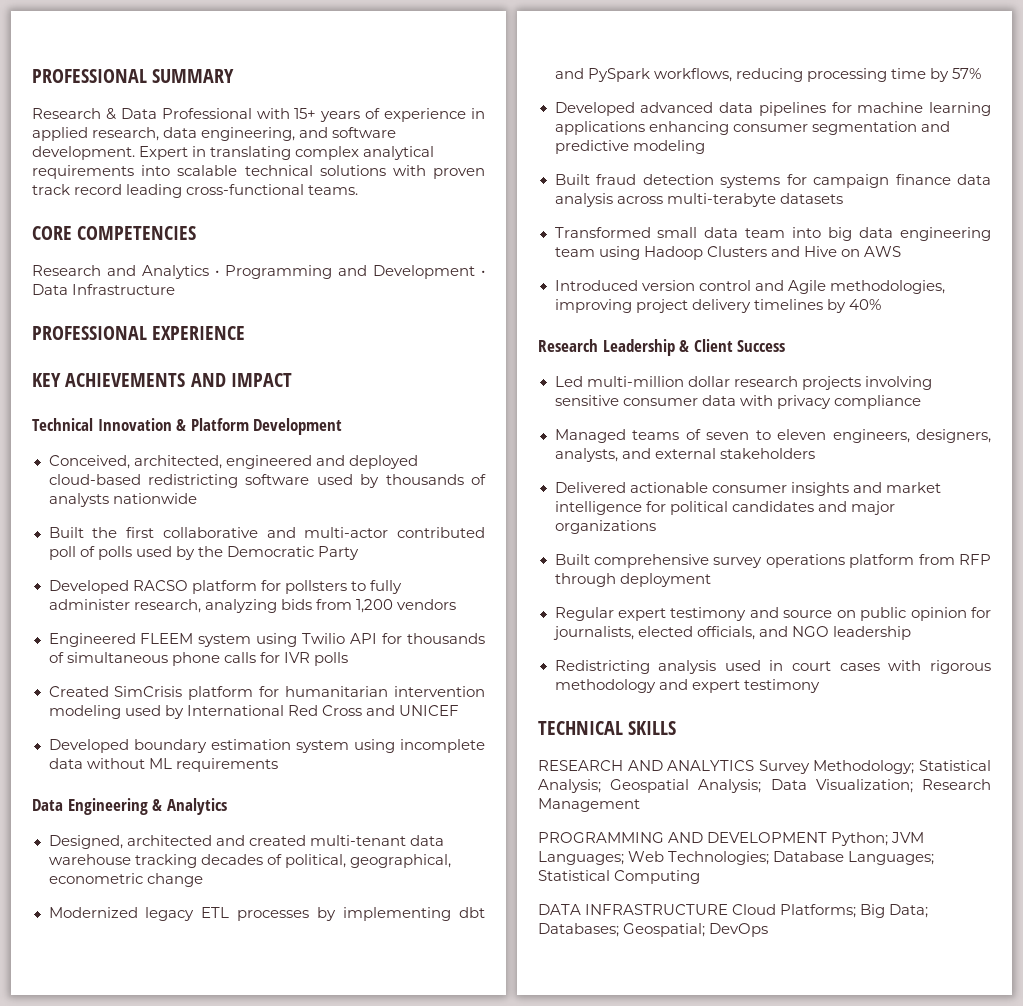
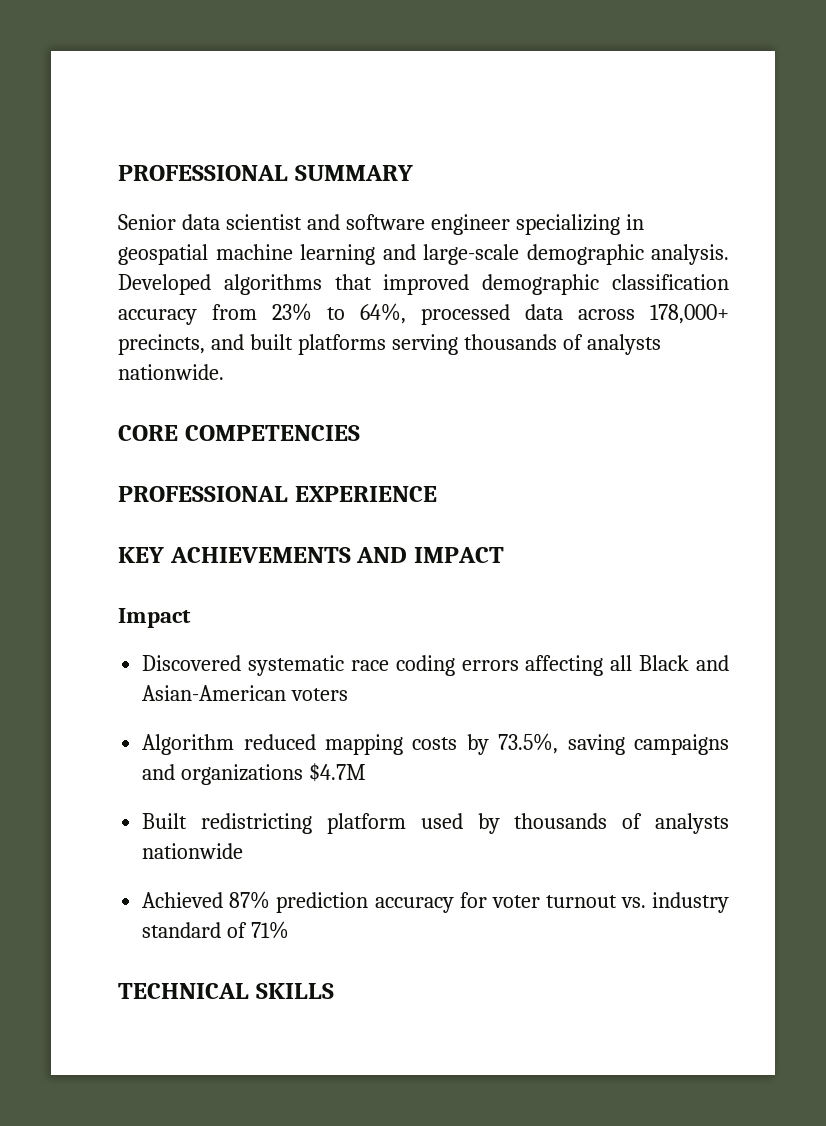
[32,108,486,122] [32,127,397,141] [32,146,435,160] [32,165,486,179] [32,184,359,198] [32,226,197,240] [32,265,485,279] [32,284,176,295] Research & Data Professional with 15+ years of experience in applied research, data engineering, and software development. Expert in translating complex analytical requirements into scalable technical solutions with proven track record leading cross-functional teams. // CORE COMPETENCIES // Research and Analytics • Programming and Development • Data Infrastructure -> [118,214,644,235] [118,244,729,265] [118,274,729,295] [118,303,729,325] [118,334,661,355] [118,364,224,380] [118,425,360,441] Senior data scientist and software engineer specializing in geospatial machine learning and large-scale demographic analysis. Developed algorithms that improved demographic classification accuracy from 23% to 64%, processed data across 178,000+ precincts, and built platforms serving thousands of analysts nationwide. // CORE COMPETENCIES
[32,418,343,435] [48,455,418,469] [48,474,310,488] Technical Innovation & Platform Development // Conceived, architected, engineered and deployed cloud-based redistricting software -> [118,608,191,628] [142,655,730,676] [142,685,349,701] [142,733,729,755] [142,763,367,785] [142,813,406,834] Impact // Discovered systematic race coding errors affecting all Black and Asian-American voters // Algorithm reduced mapping costs by 73.5%, saving campaigns and organizations $4.7M // Built redistricting platform
[48,527,485,538] [48,546,359,560] [48,580,402,594] [48,599,456,613] [48,633,486,647] [48,652,348,666] [48,686,485,700] [48,705,459,719] [48,739,486,753] [48,758,278,772] [32,798,227,815] [48,835,444,849] [48,854,451,868] [48,873,203,887] [48,907,486,921] [554,68,981,82] [554,102,991,116] [554,121,950,135] [554,140,705,154] [554,174,991,188] [554,193,843,207] [554,227,992,241] [554,246,901,260] [554,280,945,294] [554,299,881,313] [538,339,786,356] [554,376,932,390] [554,395,921,409] [554,429,991,443] [554,448,815,462] [554,482,941,496] [554,501,895,515] [554,520,656,534] [554,554,992,568] [554,573,711,587] [554,607,991,621] [552,626,911,640] [554,660,991,674] [554,679,820,693] [538,721,677,735] [538,760,991,774] [538,779,991,793] [538,798,640,812] [538,832,925,846] [538,851,935,865] [538,870,701,884] [538,904,929,918] [538,923,769,937] Built the first collaborative and multi-actor contributed poll of polls used by the Democratic Party // Developed RACSO platform for pollsters to fully administer research, analyzing bids from 1,200 vendors // Engineered FLEEM system using Twilio API for thousands of simultaneous phone calls for IVR polls // Created SimCrisis platform for humanitarian intervention modeling used by International Red Cross and UNICEF // Developed boundary estimation system using incomplete data without ML requirements // Data Engineering & Analytics // Designed, architected and created multi-tenant data warehouse tracking decades of political, geographical, econometric change // Modernized legacy ETL processes by implementing dbt and PySpark workflows, reducing processing time by 57% // Developed advanced data pipelines for machine learning applications enhancing consumer segmentation and predictive modeling // Built fraud detection systems for campaign finance data analysis across multi-terabyte datasets // Transformed small data team into big data engineering team using Hadoop Clusters and Hive on AWS // Introduced version control and Agile methodologies, improving project delivery timelines by 40% // Research Leadership & Client Success // Led multi-million dollar research projects involving sensitive consumer data with privacy compliance // Managed teams of seven to eleven engineers, designers, analysts, and external stakeholders // Delivered actionable consumer insights and market intelligence for political candidates and major organizations // Built comprehensive survey operations platform from RFP through deployment // Regular expert testimony and source on public opinion for journalists, elected officials, and NGO leadership // Redistricting analysis used in court cases with rigorous methodology and expert testimony // TECHNICAL SKILLS // RESEARCH AND ANALYTICS Survey Methodology; Statistical Analysis; Geospatial Analysis; Data Visualization; Research Management // PROGRAMMING AND DEVELOPMENT Python; JVM Languages; Web Technologies; Database Languages; Statistical Computing // DATA INFRASTRUCTURE Cloud Platforms; Big Data; Databases; Geospatial; DevOps -> [142,891,730,913] [142,921,290,939] [118,983,334,999] Achieved 87% prediction accuracy for voter turnout vs. industry standard of 71% // TECHNICAL SKILLS

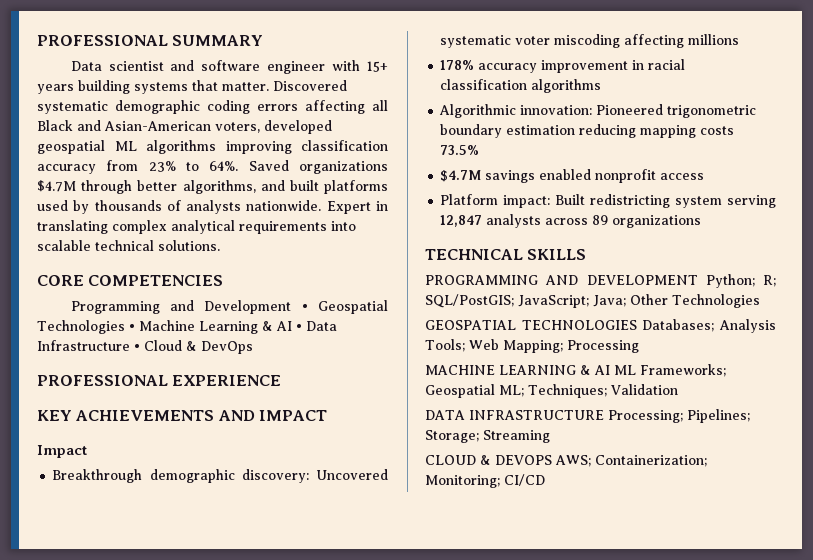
[118,214,220,230] Senior data -> [70,61,102,71] Data
[515,214,644,235] [118,244,729,265] [118,274,600,295] specializing in geospatial machine learning and large-scale demographic analysis. Developed algorithms that improved demographic -> [332,60,388,72] [37,80,347,94] [37,100,388,114] [37,120,332,134] [37,140,292,154] with 15+ years building systems that matter. Discovered systematic demographic coding errors affecting all Black and Asian-American voters, developed geospatial ML algorithms improving
[360,303,729,325] [118,334,205,355] 64%, processed data across 178,000+ precincts, -> [209,160,388,174] [37,180,256,194] 64%. Saved organizations $4.7M through better algorithms,
[391,334,458,355] serving -> [37,200,90,214] used by
[118,425,360,441] // CORE COMPETENCIES -> [326,201,388,214] [37,220,356,234] [37,240,220,251] [37,275,224,286] [70,300,388,314] [37,320,337,334] [37,340,253,354] Expert in translating complex analytical requirements into scalable technical solutions. // CORE COMPETENCIES // Programming and Development • Geospatial Technologies • Machine Learning & AI • Data Infrastructure • Cloud & DevOps
[142,655,730,676] [142,685,349,701] [142,733,729,755] [142,763,367,785] [142,813,729,834] [142,843,244,859] [142,891,730,913] [142,921,290,939] [118,983,334,999] Discovered systematic race coding errors affecting all Black and Asian-American voters // Algorithm reduced mapping costs by 73.5%, saving campaigns and organizations $4.7M // Built redistricting platform used by thousands of analysts nationwide // Achieved 87% prediction accuracy for voter turnout vs. industry standard of 71% // TECHNICAL SKILLS -> [52,469,389,483] [440,34,740,48] [440,59,686,73] [440,79,602,93] [439,104,757,118] [440,124,735,138] [440,145,480,155] [440,169,705,183] [440,194,776,208] [440,214,702,228] [425,249,587,260] [425,274,776,288] [425,294,760,308] [425,319,776,333] [425,339,639,353] [425,364,726,377] [425,384,678,398] [425,409,750,423] [425,430,550,443] [425,455,707,467] [425,474,545,488] Breakthrough demographic discovery: Uncovered systematic voter miscoding affecting millions // 178% accuracy improvement in racial classification algorithms // Algorithmic innovation: Pioneered trigonometric boundary estimation reducing mapping costs 73.5% // $4.7M savings enabled nonprofit access // Platform impact: Built redistricting system serving 12,847 analysts across 89 organizations // TECHNICAL SKILLS // PROGRAMMING AND DEVELOPMENT Python; R; SQL/PostGIS; JavaScript; Java; Other Technologies // GEOSPATIAL TECHNOLOGIES Databases; Analysis Tools; Web Mapping; Processing // MACHINE LEARNING & AI ML Frameworks; Geospatial ML; Techniques; Validation // DATA INFRASTRUCTURE Processing; Pipelines; Storage; Streaming // CLOUD & DEVOPS AWS; Containerization; Monitoring; CI/CD

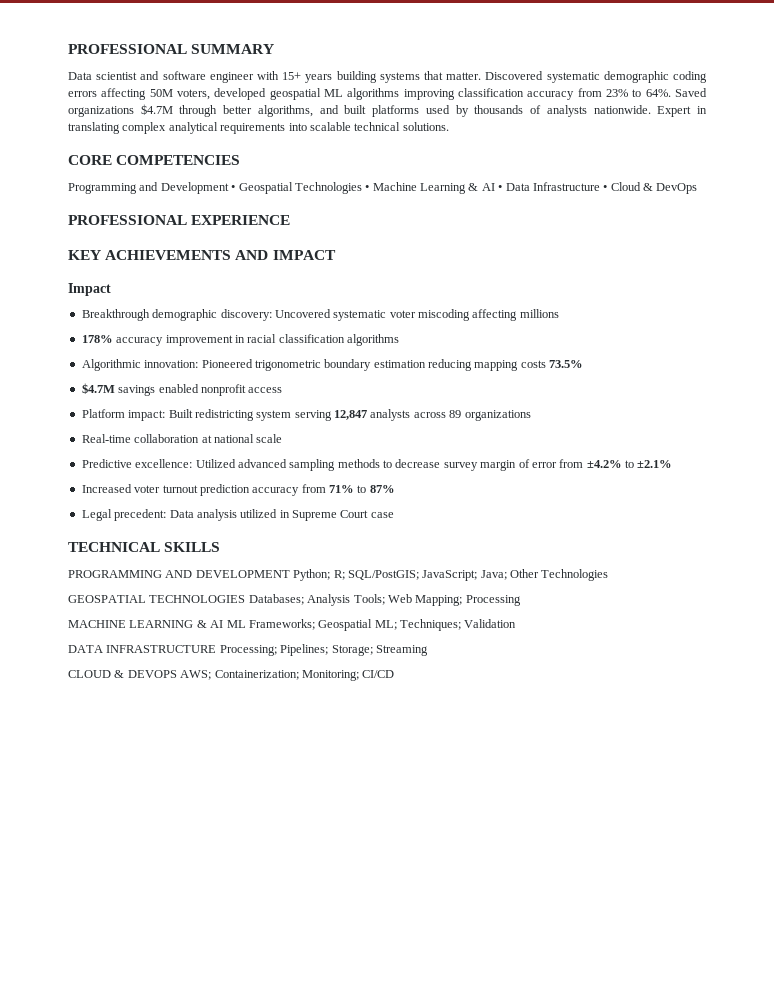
[372,100,388,111] [37,120,211,131] all Black and Asian-American -> [149,89,173,97] 50M
(702, 221) none -> [81,434,283,443] [81,459,673,471] [81,484,395,496] [81,509,394,521] // Real-time collaboration at national scale // Predictive excellence: Utilized advanced sampling methods to decrease survey margin of error from ±4.2% to ±2.1% // Increased voter turnout prediction accuracy from 71% to 87% // Legal precedent: Data analysis utilized in Supreme Court case

